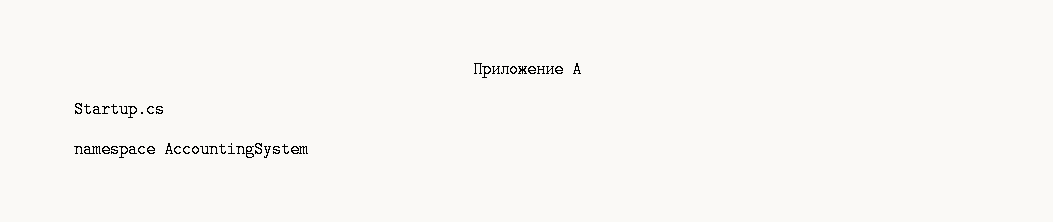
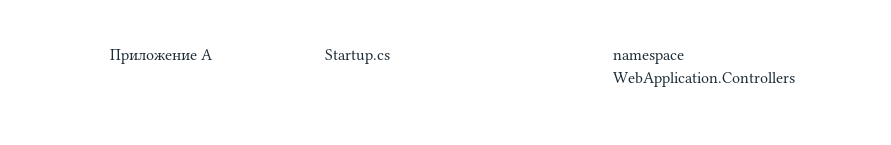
[164,141,309,158] AccountingSystem -> [613,72,795,87] WebApplication.Controllers

